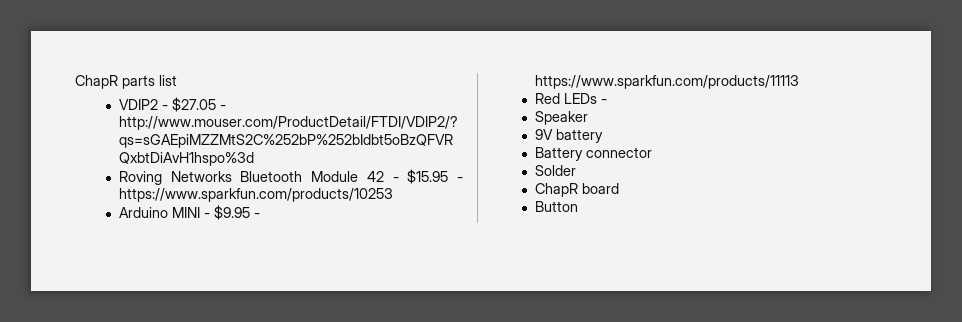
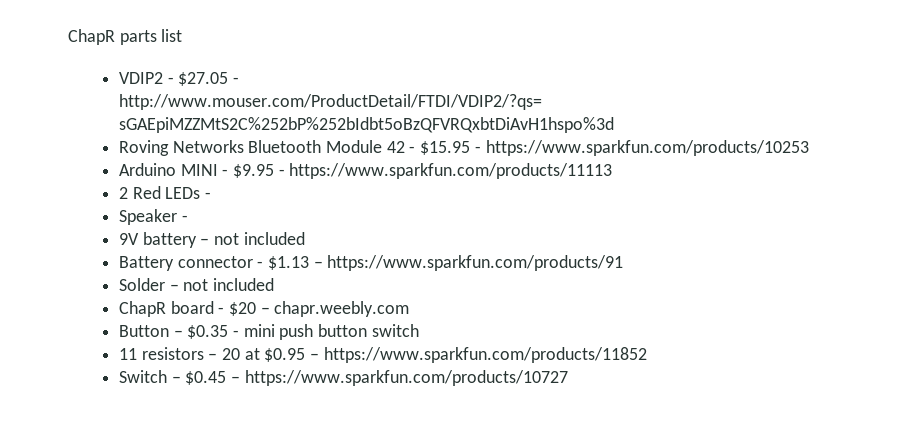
(799, 82) none -> [118,187,128,199] 2
(588, 118) none -> [181,215,188,222] -
(603, 136) none -> [200,232,305,245] – not included
[534,165,576,176] [534,183,619,197] [534,201,578,212] // Solder // ChapR board // Button -> [257,255,624,271] [118,278,275,291] [118,301,410,317] [118,324,419,340] [118,347,647,363] [118,370,568,386] - $1.13 – https://www.sparkfun.com/products/91 // Solder – not included // ChapR board - $20 – chapr.weebly.com // Button – $0.35 - mini push button switch // 11 resistors – 20 at $0.95 – https://www.sparkfun.com/products/11852 // Switch – $0.45 – https://www.sparkfun.com/products/10727

